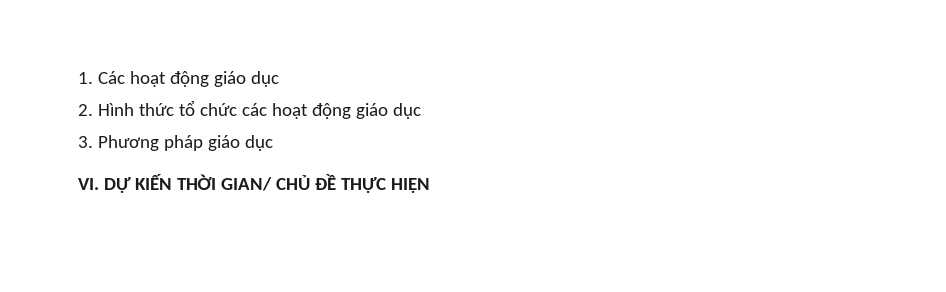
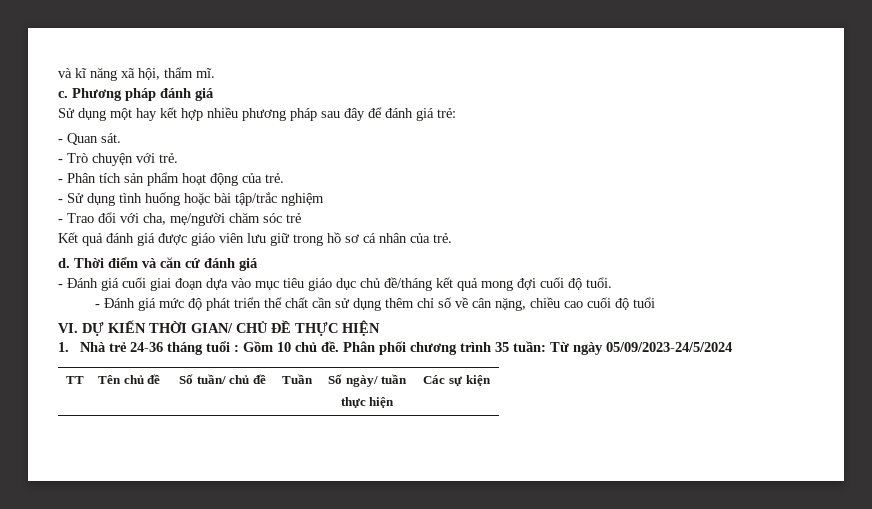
[78,71,279,87] [78,100,421,119] [78,135,273,151] 1. Các hoạt động giáo dục // 2. Hình thức tổ chức các hoạt động giáo dục // 3. Phương pháp giáo dục -> [58,67,215,81] [58,88,214,101] [58,107,456,121] [58,133,121,145] [58,153,178,166] [58,172,284,186] [58,192,324,206] [58,212,301,226] [58,232,452,246] [58,257,258,271] [58,277,612,291] [94,297,655,311] và kĩ năng xã hội, thẩm mĩ. // c. Phương pháp đánh giá // Sử dụng một hay kết hợp nhiều phương pháp sau đây để đánh giá trẻ: // - Quan sát. // - Trò chuyện với trẻ. // - Phân tích sản phẩm hoạt động của trẻ. // - Sử dụng tình huống hoặc bài tập/trắc nghiệm // - Trao đổi với cha, mẹ/người chăm sóc trẻ // Kết quả đánh giá được giáo viên lưu giữ trong hồ sơ cá nhân của trẻ. // d. Thời điểm và căn cứ đánh giá // - Đánh giá cuối giai đoạn dựa vào mục tiêu giáo dục chủ đề/tháng kết quả mong đợi cuối độ tuổi. // - Đánh giá mức độ phát triển thể chất cần sử dụng thêm chỉ số về cân nặng, chiều cao cuối độ tuổi
(430, 185) none -> [58,341,732,355] [66,376,84,384] [98,374,161,384] [179,374,266,384] [282,374,313,384] [327,374,408,387] [340,397,395,408] [423,375,491,386] // 1. Nhà trẻ 24-36 tháng tuổi : Gồm 10 chủ đề. Phân phối chương trình 35 tuần: Từ ngày 05/09/2023-24/5/2024 // TT | Tên chủ đề | Số tuần/ chủ đề | Tuần | Số ngày/ tuần // thực hiện | Các sự kiện

